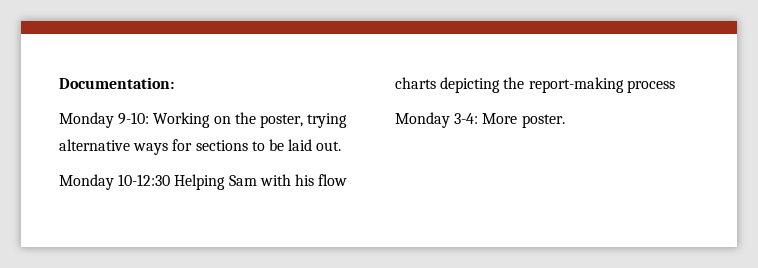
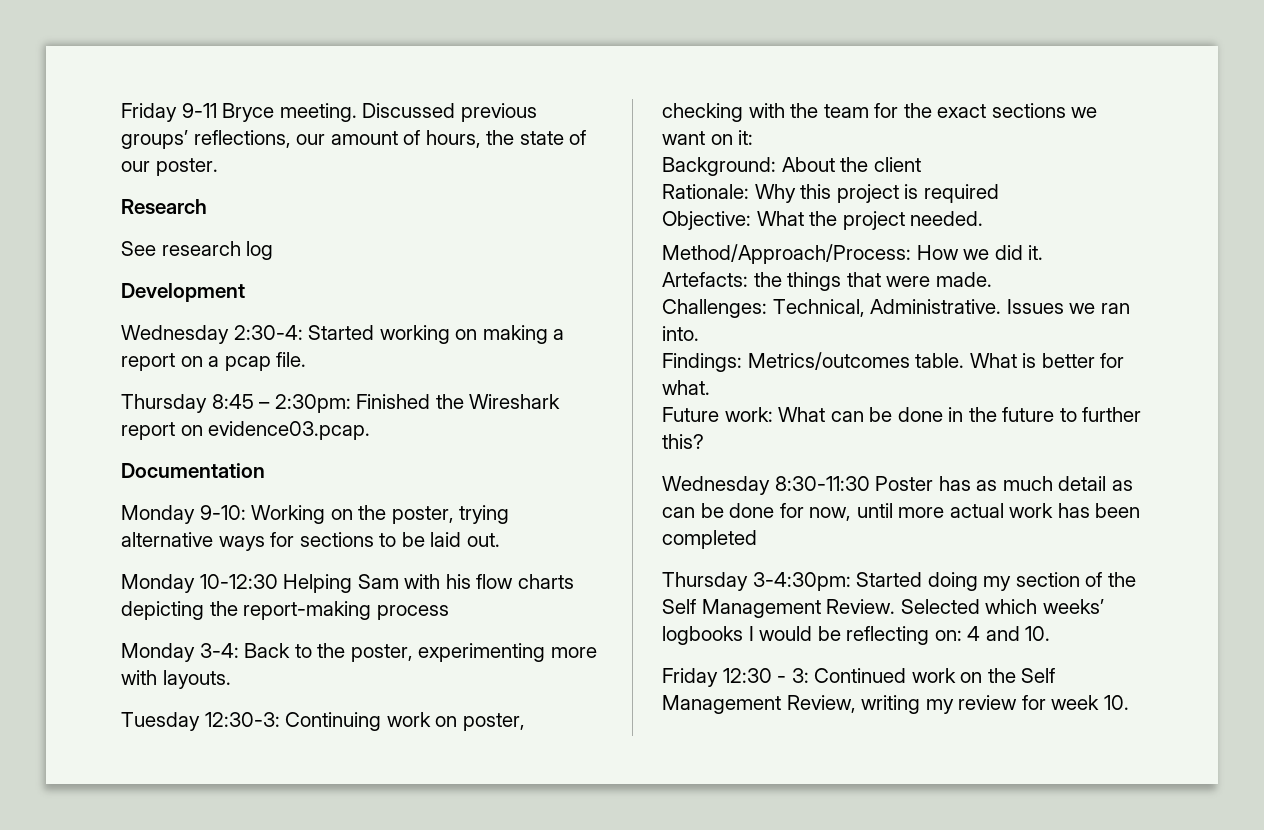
[59,77,174,89] Documentation: -> [121,103,537,122] [121,130,587,149] [121,158,218,176] [121,199,207,214] [121,241,274,260] [121,283,245,302] [121,325,565,344] [121,352,307,371] [121,394,561,413] [121,421,371,440] [121,463,265,478] Friday 9-11 Bryce meeting. Discussed previous groups’ reflections, our amount of hours, the state of our poster. // Research // See research log // Development // Wednesday 2:30-4: Started working on making a report on a pcap file. // Thursday 8:45 – 2:30pm: Finished the Wireshark report on evidence03.pcap. // Documentation
[482,113,565,128] More poster. -> [244,643,597,662] [121,670,231,689] [121,712,525,731] [662,103,1098,122] [662,130,754,145] [662,157,921,176] [662,184,999,203] [662,211,984,230] [662,244,1044,264] [662,272,992,291] [662,299,1130,318] [662,326,699,341] [662,352,1125,372] [662,380,710,395] [662,407,1142,422] [662,434,704,449] [662,476,1133,495] [662,503,1141,521] [662,530,757,549] [662,572,1136,591] [662,599,1104,618] [662,626,1051,645] [662,668,1056,687] [662,695,1129,714] Back to the poster, experimenting more with layouts. // Tuesday 12:30-3: Continuing work on poster, checking with the team for the exact sections we want on it: // Background: About the client // Rationale: Why this project is required // Objective: What the project needed. // Method/Approach/Process: How we did it. // Artefacts: the things that were made. // Challenges: Technical, Administrative. Issues we ran into. // Findings: Metrics/outcomes table. What is better for what. // Future work: What can be done in the future to further this? // Wednesday 8:30-11:30 Poster has as much detail as can be done for now, until more actual work has been completed // Thursday 3-4:30pm: Started doing my section of the Self Management Review. Selected which weeks’ logbooks I would be reflecting on: 4 and 10. // Friday 12:30 - 3: Continued work on the Self Management Review, writing my review for week 10.

